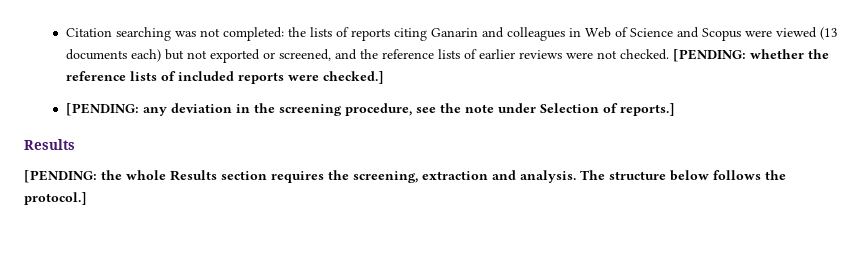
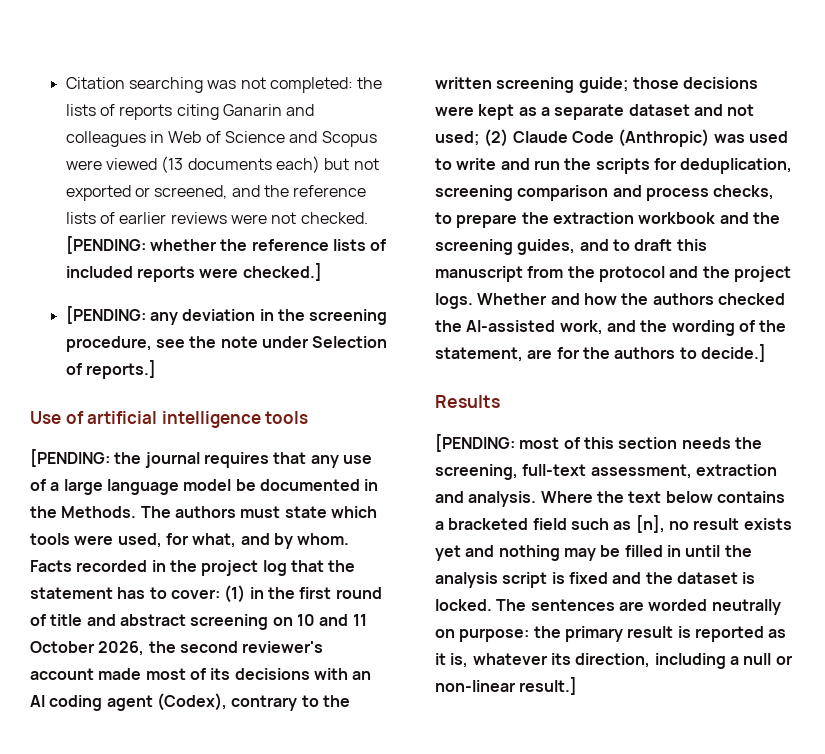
[24,139,75,150] [24,170,786,183] [24,192,87,205] Results // [PENDING: the whole Results section requires the screening, extraction and analysis. The structure below follows the protocol.] -> [30,411,309,428] [30,449,372,468] [30,479,379,495] [30,506,377,518] [30,533,350,549] [30,560,356,576] [30,585,382,603] [30,614,367,630] [30,641,324,656] [30,668,372,680] [30,693,350,711] [435,77,759,93] [435,104,755,120] [435,129,788,147] [435,158,793,174] [435,185,775,201] [435,212,780,228] [435,239,707,255] [435,266,791,282] [435,293,785,309] [435,320,787,336] [435,344,766,362] [435,395,500,408] [435,434,762,452] [435,464,777,480] [435,491,785,507] [435,515,792,533] [435,545,752,561] [435,572,756,588] [435,599,781,615] [435,626,787,642] [435,653,792,669] [435,677,578,695] Use of artificial intelligence tools // [PENDING: the journal requires that any use of a large language model be documented in the Methods. The authors must state which tools were used, for what, and by whom. Facts recorded in the project log that the statement has to cover: (1) in the first round of title and abstract screening on 10 and 11 October 2026, the second reviewer's account made most of its decisions with an AI coding agent (Codex), contrary to the written screening guide; those decisions were kept as a separate dataset and not used; (2) Claude Code (Anthropic) was used to write and run the scripts for deduplication, screening comparison and process checks, to prepare the extraction workbook and the screening guides, and to draft this manuscript from the protocol and the project logs. Whether and how the authors checked the AI-assisted work, and the wording of the statement, are for the authors to decide.] // Results // [PENDING: most of this section needs the screening, full-text assessment, extraction and analysis. Where the text below contains a bracketed field such as [n], no result exists yet and nothing may be filled in until the analysis script is fixed and the dataset is locked. The sentences are worded neutrally on purpose: the primary result is reported as it is, whatever its direction, including a null or non-linear result.]

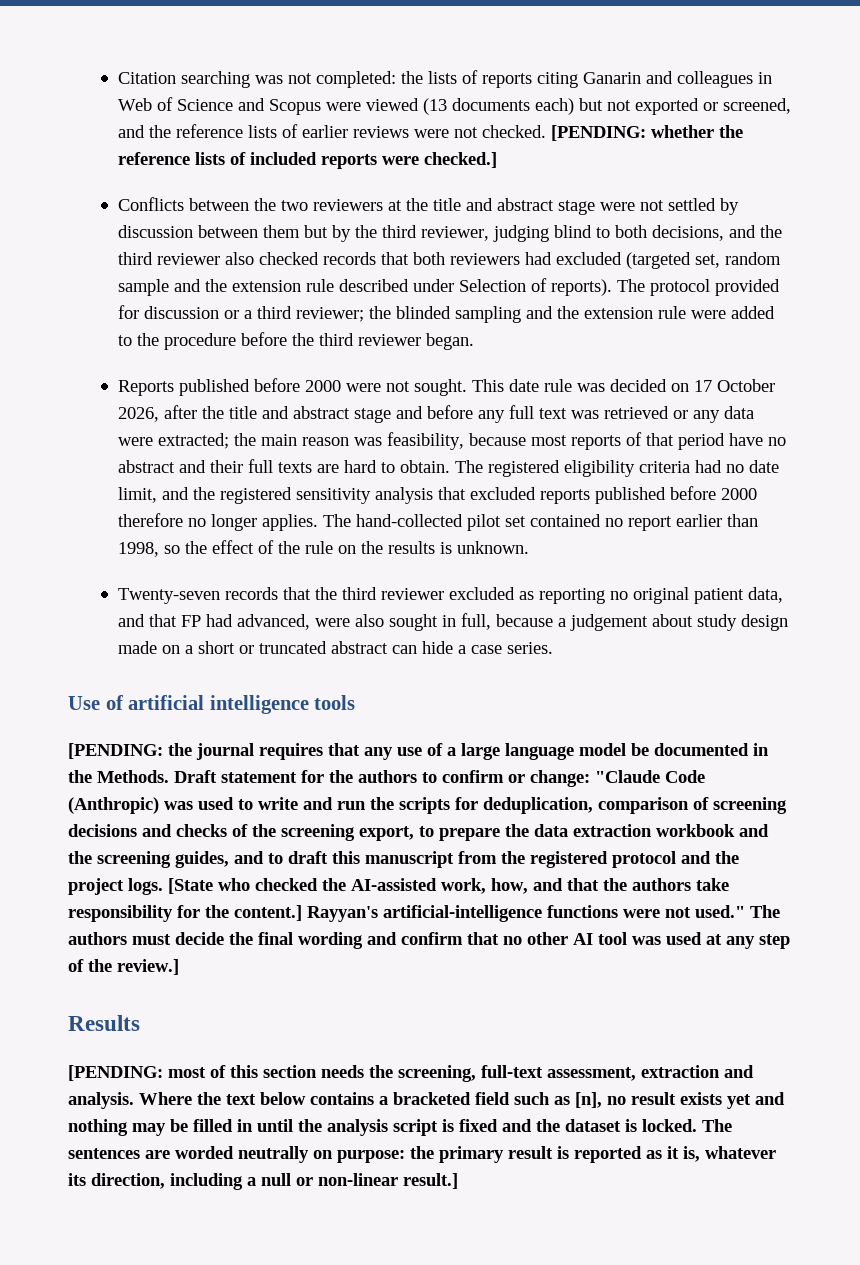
[65,306,388,325] [65,336,388,352] [65,360,156,379] [PENDING: any deviation in the screening procedure, see the note under Selection of reports.] -> [118,197,740,215] [118,225,783,242] [118,252,782,269] [118,278,781,296] [118,305,776,323] [118,332,475,350] [118,378,776,396] [118,405,755,423] [118,432,787,450] [118,459,780,477] [118,486,758,504] [118,513,759,531] [118,540,530,557] [118,587,784,604] [118,613,789,631] [118,641,554,654] Conflicts between the two reviewers at the title and abstract stage were not settled by discussion between them but by the third reviewer, judging blind to both decisions, and the third reviewer also checked records that both reviewers had excluded (targeted set, random sample and the extension rule described under Selection of reports). The protocol provided for discussion or a third reviewer; the blinded sampling and the extension rule were added to the procedure before the third reviewer began. // Reports published before 2000 were not sought. This date rule was decided on 17 October 2026, after the title and abstract stage and before any full text was retrieved or any data were extracted; the main reason was feasibility, because most reports of that period have no abstract and their full texts are hard to obtain. The registered eligibility criteria had no date limit, and the registered sensitivity analysis that excluded reports published before 2000 therefore no longer applies. The hand-collected pilot set contained no report earlier than 1998, so the effect of the rule on the results is unknown. // Twenty-seven records that the third reviewer excluded as reporting no original patient data, and that FP had advanced, were also sought in full, because a judgement about study design made on a short or truncated abstract can hide a case series.
[140,506,377,518] [30,533,350,549] [30,560,356,576] [30,585,382,603] [30,614,367,630] [30,641,324,656] [30,668,372,680] [30,693,350,711] [435,77,759,93] [435,104,755,120] [435,129,568,147] The authors must state which tools were used, for what, and by whom. Facts recorded in the project log that the statement has to cover: (1) in the first round of title and abstract screening on 10 and 11 October 2026, the second reviewer's account made most of its decisions with an AI coding agent (Codex), contrary to the written screening guide; those decisions were kept as a separate dataset and not used; (2) Claude -> [174,770,660,787] Draft statement for the authors to confirm or change: "Claude
[435,185,775,201] screening comparison and process checks, -> [598,797,787,814] [68,824,414,841] comparison of screening decisions and checks of the screening export,
(549, 218) none -> [534,824,568,837] data
(595, 272) none -> [530,851,608,868] registered
[477,293,785,305] [435,320,787,336] [435,344,766,362] Whether and how the authors checked the AI-assisted work, and the wording of the statement, are for the authors to decide.] -> [168,878,729,894] [68,905,780,922] [68,932,790,949] [68,959,179,975] [State who checked the AI-assisted work, how, and that the authors take responsibility for the content.] Rayyan's artificial-intelligence functions were not used." The authors must decide the final wording and confirm that no other AI tool was used at any step of the review.]

